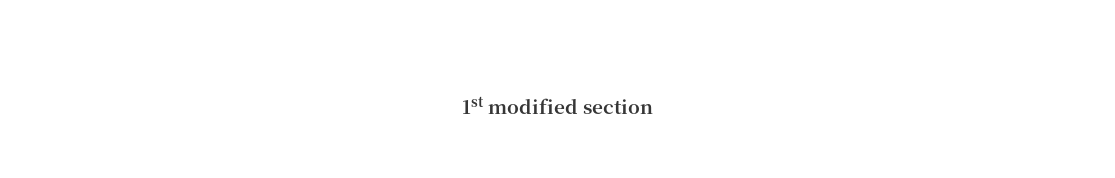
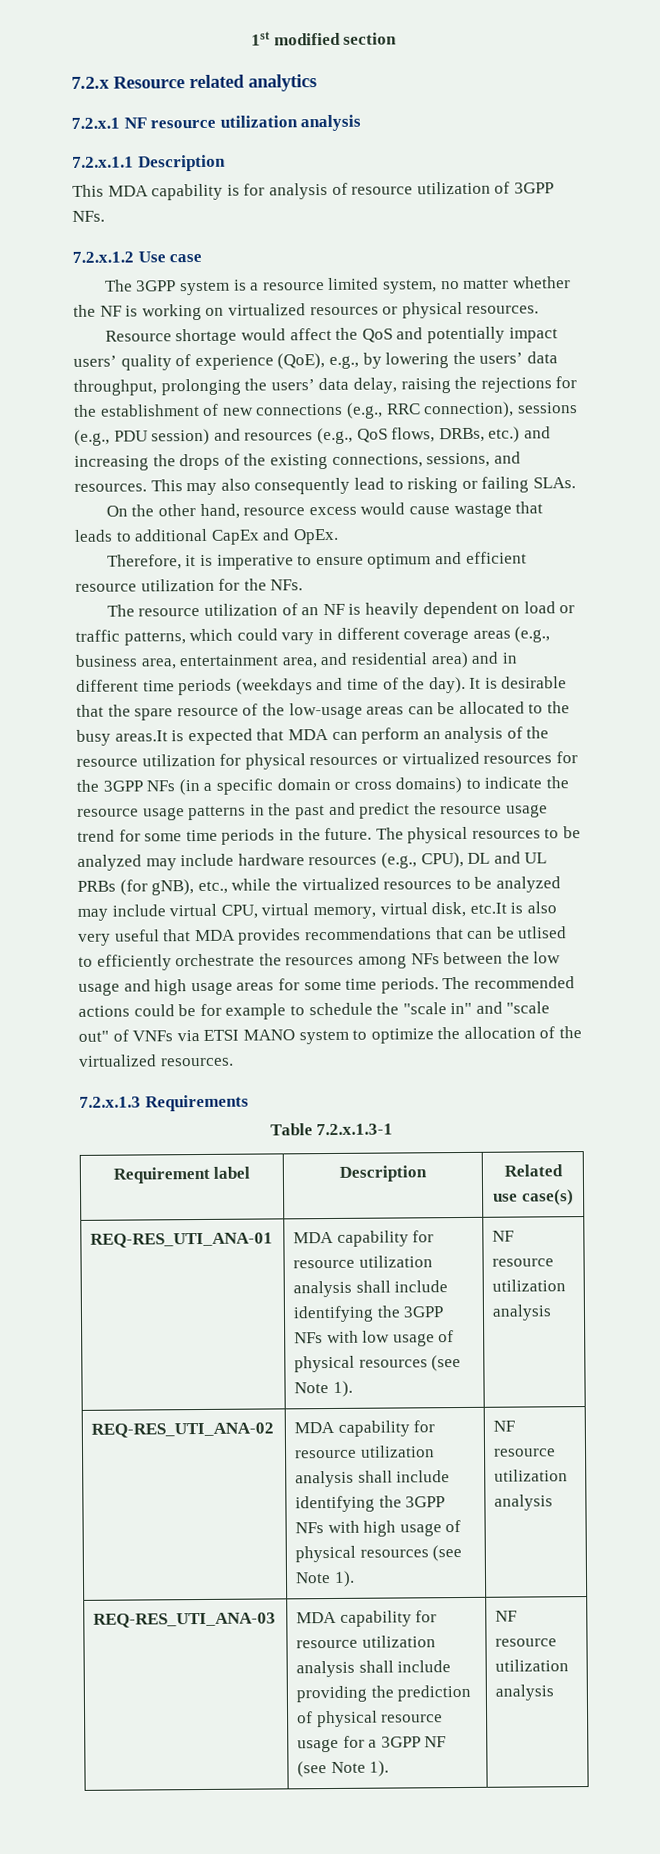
(654, 106) none -> [71,74,317,92] [71,114,362,132] [72,154,226,172] [72,181,554,201] [72,210,105,222] [72,251,203,263] [104,276,571,296] [73,301,540,321] [104,326,558,346] [73,351,558,371] [73,376,578,396] [73,401,578,419] [74,426,551,446] [74,451,521,471] [74,476,576,496] [105,501,544,519] [74,528,339,545] [106,551,527,570] [75,578,304,592] [106,601,576,619] [75,626,551,646] [75,651,517,670] [76,676,568,696] [76,701,571,721] [76,726,550,746] [76,751,578,770] [76,776,570,796] [77,802,548,821] [77,826,582,845] [77,851,548,871] [77,876,561,896] [77,901,557,921] [78,926,568,946] [78,951,562,971] [78,976,575,996] [78,1001,551,1020] [78,1026,583,1045] [78,1054,234,1067] [79,1094,249,1112] [269,1123,394,1136] [112,1166,251,1184] [339,1165,427,1182] [503,1164,563,1177] [493,1189,574,1206] [90,1232,274,1248] [293,1230,435,1247] [293,1255,433,1269] [293,1280,449,1298] [293,1305,444,1323] [294,1330,455,1347] [294,1355,462,1373] [294,1380,353,1397] [492,1230,515,1242] [492,1258,555,1267] [492,1279,567,1292] [492,1304,553,1321] [91,1422,275,1438] [294,1420,436,1437] [295,1445,435,1459] [295,1470,451,1488] [295,1495,446,1513] [295,1520,462,1537] [295,1544,463,1563] [295,1570,355,1587] [493,1420,516,1432] [494,1448,557,1457] [494,1469,569,1482] [494,1494,554,1511] [93,1612,277,1628] [296,1610,438,1627] [296,1635,436,1649] [296,1660,452,1678] [296,1684,472,1703] [297,1710,444,1728] [297,1735,447,1753] [297,1760,390,1778] [495,1610,518,1622] [495,1638,558,1647] [495,1659,570,1672] [495,1684,555,1701] // 7.2.x Resource related analytics // 7.2.x.1 NF resource utilization analysis // 7.2.x.1.1 Description // This MDA capability is for analysis of resource utilization of 3GPP NFs. // 7.2.x.1.2 Use case // The 3GPP system is a resource limited system, no matter whether the NF is working on virtualized resources or physical resources. // Resource shortage would affect the QoS and potentially impact users’ quality of experience (QoE), e.g., by lowering the users’ data throughput, prolonging the users’ data delay, raising the rejections for the establishment of new connections (e.g., RRC connection), sessions (e.g., PDU session) and resources (e.g., QoS flows, DRBs, etc.) and increasing the drops of the existing connections, sessions, and resources. This may also consequently lead to risking or failing SLAs. // On the other hand, resource excess would cause wastage that leads to additional CapEx and OpEx. // Therefore, it is imperative to ensure optimum and efficient resource utilization for the NFs. // The resource utilization of an NF is heavily dependent on load or traffic patterns, which could vary in different coverage areas (e.g., business area, entertainment area, and residential area) and in different time periods (weekdays and time of the day). It is desirable that the spare resource of the low-usage areas can be allocated to the busy areas.It is expected that MDA can perform an analysis of the resource utilization for physical resources or virtualized resources for the 3GPP NFs (in a specific domain or cross domains) to indicate the resource usage patterns in the past and predict the resource usage trend for some time periods in the future. The physical resources to be analyzed may include hardware resources (e.g., CPU), DL and UL PRBs (for gNB), etc., while the virtualized resources to be analyzed may include virtual CPU, virtual memory, virtual disk, etc.It is also very useful that MDA provides recommendations that can be utlised to efficiently orchestrate the resources among NFs between the low usage and high usage areas for some time periods. The recommended actions could be for example to schedule the "scale in" and "scale out" of VNFs via ETSI MANO system to optimize the allocation of the virtualized resources. // 7.2.x.1.3 Requirements // Table 7.2.x.1.3-1 // Requirement label | Description | Related use case(s) // REQ-RES_UTI_ANA-01 | MDA capability for resource utilization analysis shall include identifying the 3GPP NFs with low usage of physical resources (see Note 1). | NF resource utilization analysis // REQ-RES_UTI_ANA-02 | MDA capability for resource utilization analysis shall include identifying the 3GPP NFs with high usage of physical resources (see Note 1). | NF resource utilization analysis // REQ-RES_UTI_ANA-03 | MDA capability for resource utilization analysis shall include providing the prediction of physical resource usage for a 3GPP NF (see Note 1). | NF resource utilization analysis

